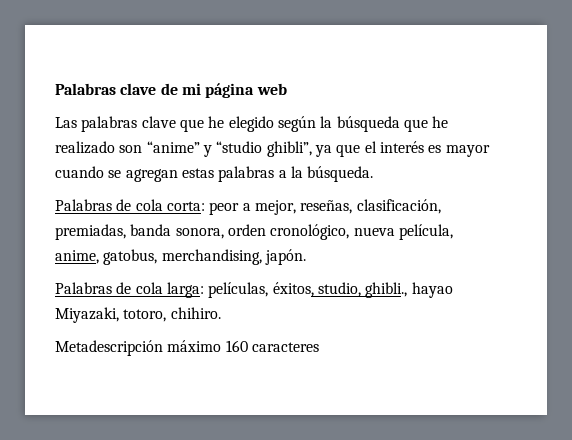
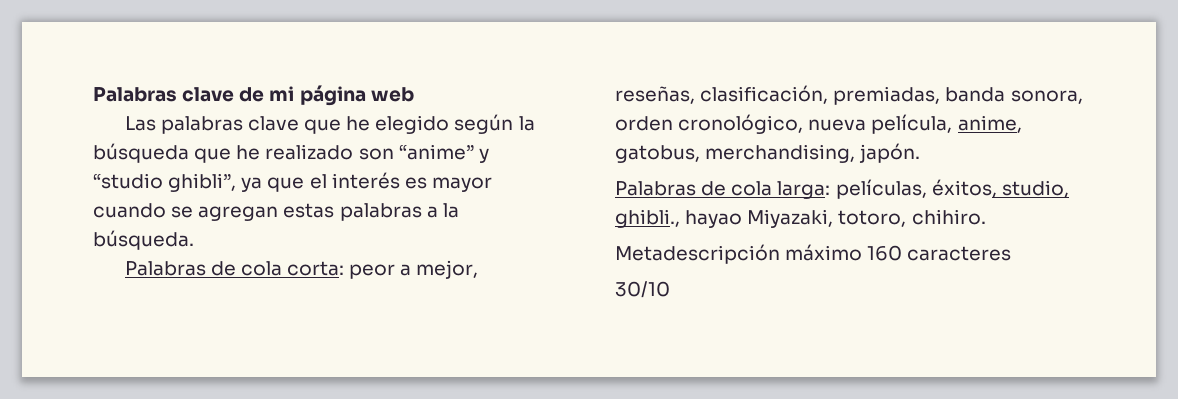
(319, 347) none -> [615,281,670,298] // 30/10

